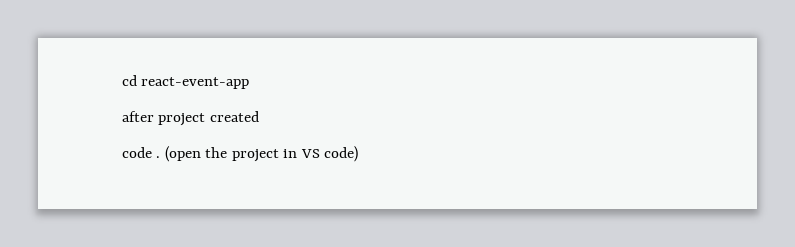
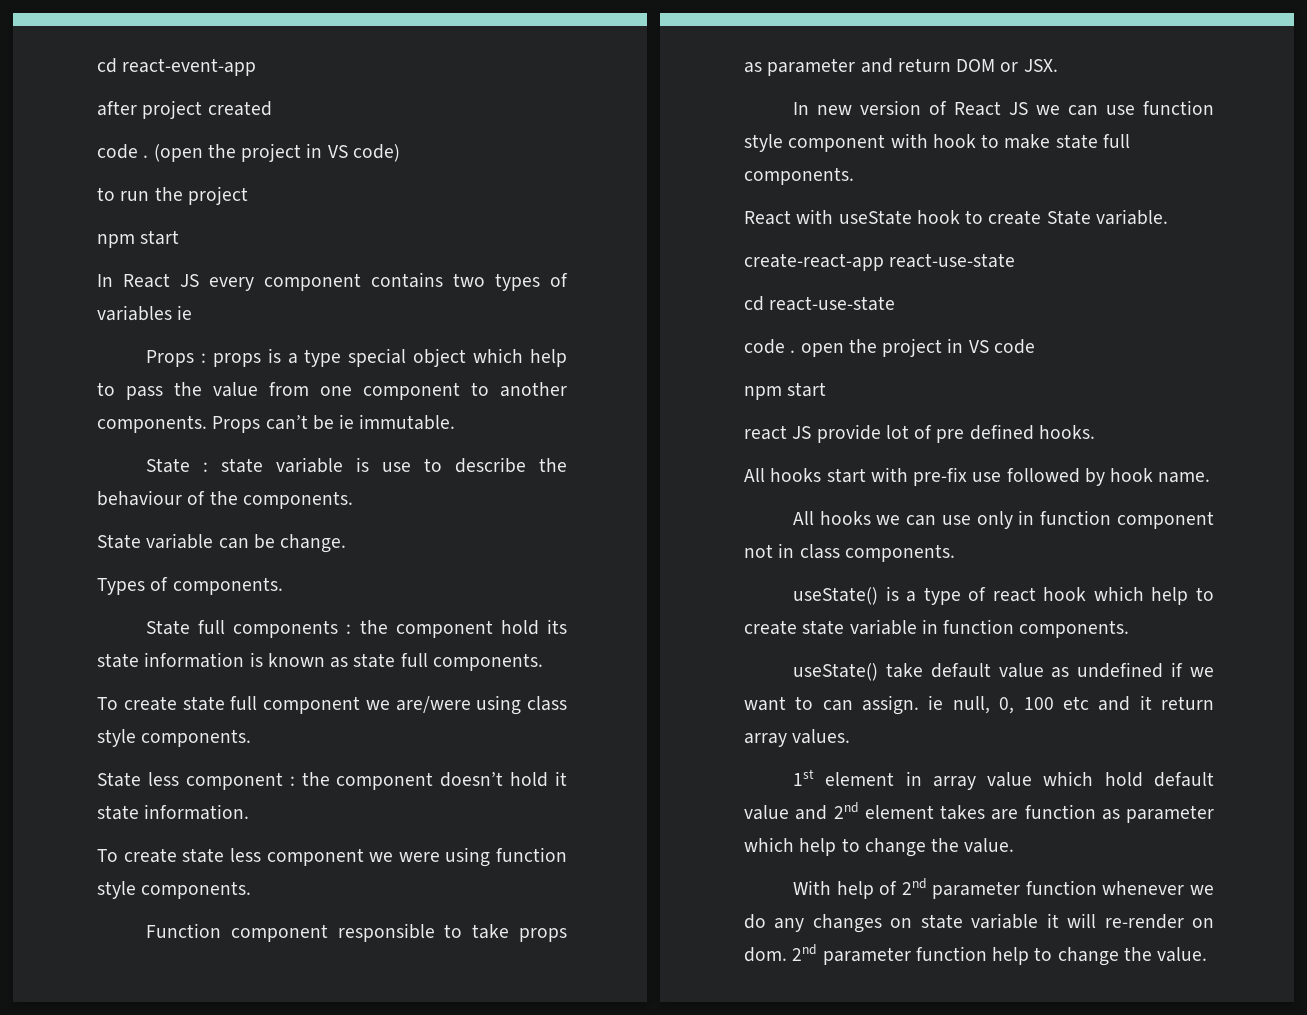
(359, 154) none -> [97,186,248,205] [97,230,180,248] [97,272,568,291] [97,305,193,321] [145,348,567,367] [97,382,567,400] [97,414,456,433] [145,457,567,473] [97,490,353,509] [97,533,347,553] [97,577,283,595] [145,619,567,638] [97,652,543,671] [97,695,567,715] [97,729,252,747] [97,771,567,790] [97,804,250,820] [97,847,567,867] [97,881,252,899] [145,923,567,942] [744,58,1058,76] [792,100,1214,116] [744,133,1130,152] [744,167,854,185] [744,209,1168,225] [744,253,1016,271] [744,296,896,311] [744,338,1035,357] [744,382,827,400] [744,424,1095,443] [744,467,1211,486] [792,510,1214,529] [744,543,955,562] [792,586,1214,605] [744,619,1130,638] [792,662,1214,681] [744,695,1214,715] [744,729,851,747] [792,769,1214,790] [744,802,1214,823] [744,837,1015,857] [792,878,1214,899] [744,913,1214,933] [744,944,1208,966] // to run the project // npm start // In React JS every component contains two types of variables ie // Props : props is a type special object which help to pass the value from one component to another components. Props can’t be ie immutable. // State : state variable is use to describe the behaviour of the components. // State variable can be change. // Types of components. // State full components : the component hold its state information is known as state full components. // To create state full component we are/were using class style components. // State less component : the component doesn’t hold it state information. // To create state less component we were using function style components. // Function component responsible to take props as parameter and return DOM or JSX. // In new version of React JS we can use function style component with hook to make state full components. // React with useState hook to create State variable. // create-react-app react-use-state // cd react-use-state // code . open the project in VS code // npm start // react JS provide lot of pre defined hooks. // All hooks start with pre-fix use followed by hook name. // All hooks we can use only in function component not in class components. // useState() is a type of react hook which help to create state variable in function components. // useState() take default value as undefined if we want to can assign. ie null, 0, 100 etc and it return array values. // 1st element in array value which hold default value and 2nd element takes are function as parameter which help to change the value. // With help of 2nd parameter function whenever we do any changes on state variable it will re-render on dom. 2nd parameter function help to change the value.

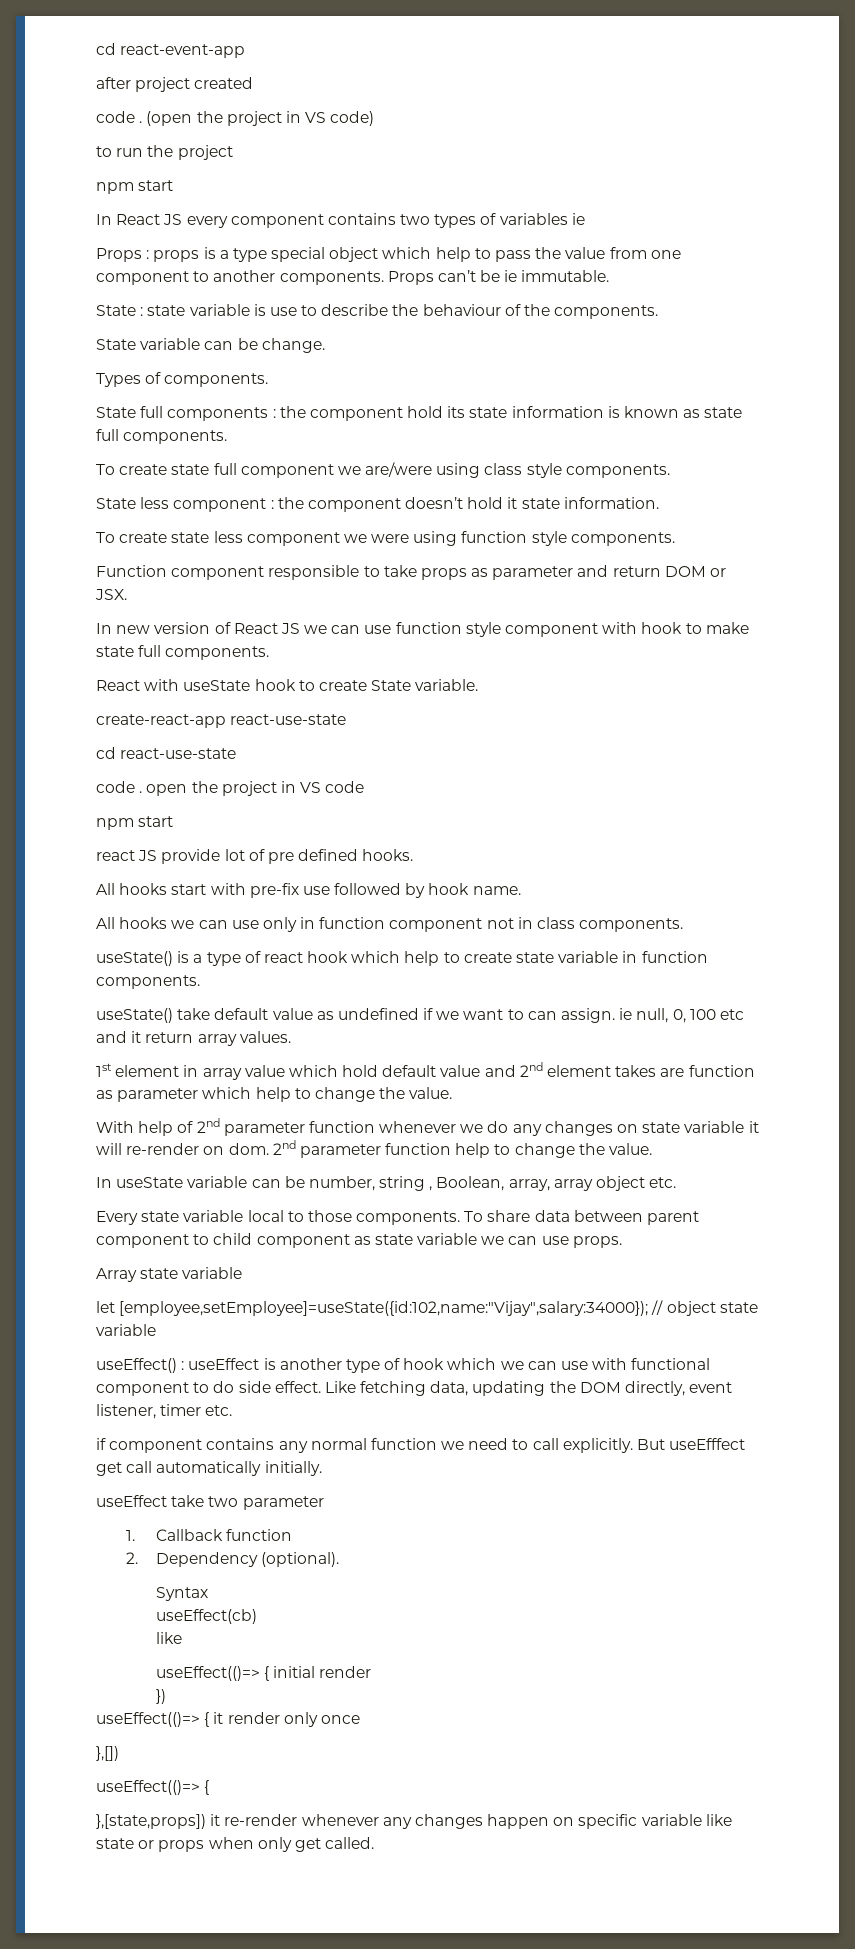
(1208, 954) none -> [96,1176,677,1191] [96,1210,700,1225] [96,1233,622,1248] [96,1267,243,1282] [96,1300,758,1316] [96,1324,156,1336] [96,1358,711,1373] [96,1381,733,1396] [96,1404,233,1419] [96,1438,746,1453] [96,1461,322,1476] [96,1495,324,1510] [125,1529,292,1541] [125,1552,339,1567] [155,1587,208,1601] [155,1609,257,1624] [155,1632,182,1644] [155,1666,372,1681] [155,1689,166,1704] [96,1712,360,1727] [96,1746,119,1761] [96,1780,210,1795] [96,1814,732,1829] [96,1837,375,1852] // In useState variable can be number, string , Boolean, array, array object etc. // Every state variable local to those components. To share data between parent component to child component as state variable we can use props. // Array state variable // let [employee,setEmployee]=useState({id:102,name:"Vijay",salary:34000}); // object state variable // useEffect() : useEffect is another type of hook which we can use with functional component to do side effect. Like fetching data, updating the DOM directly, event listener, timer etc. // if component contains any normal function we need to call explicitly. But useEfffect get call automatically initially. // useEffect take two parameter // 1. Callback function // 2. Dependency (optional). // Syntax // useEffect(cb) // like // useEffect(()=> { initial render // }) // useEffect(()=> { it render only once // },[]) // useEffect(()=> { // },[state,props]) it re-render whenever any changes happen on specific variable like state or props when only get called.

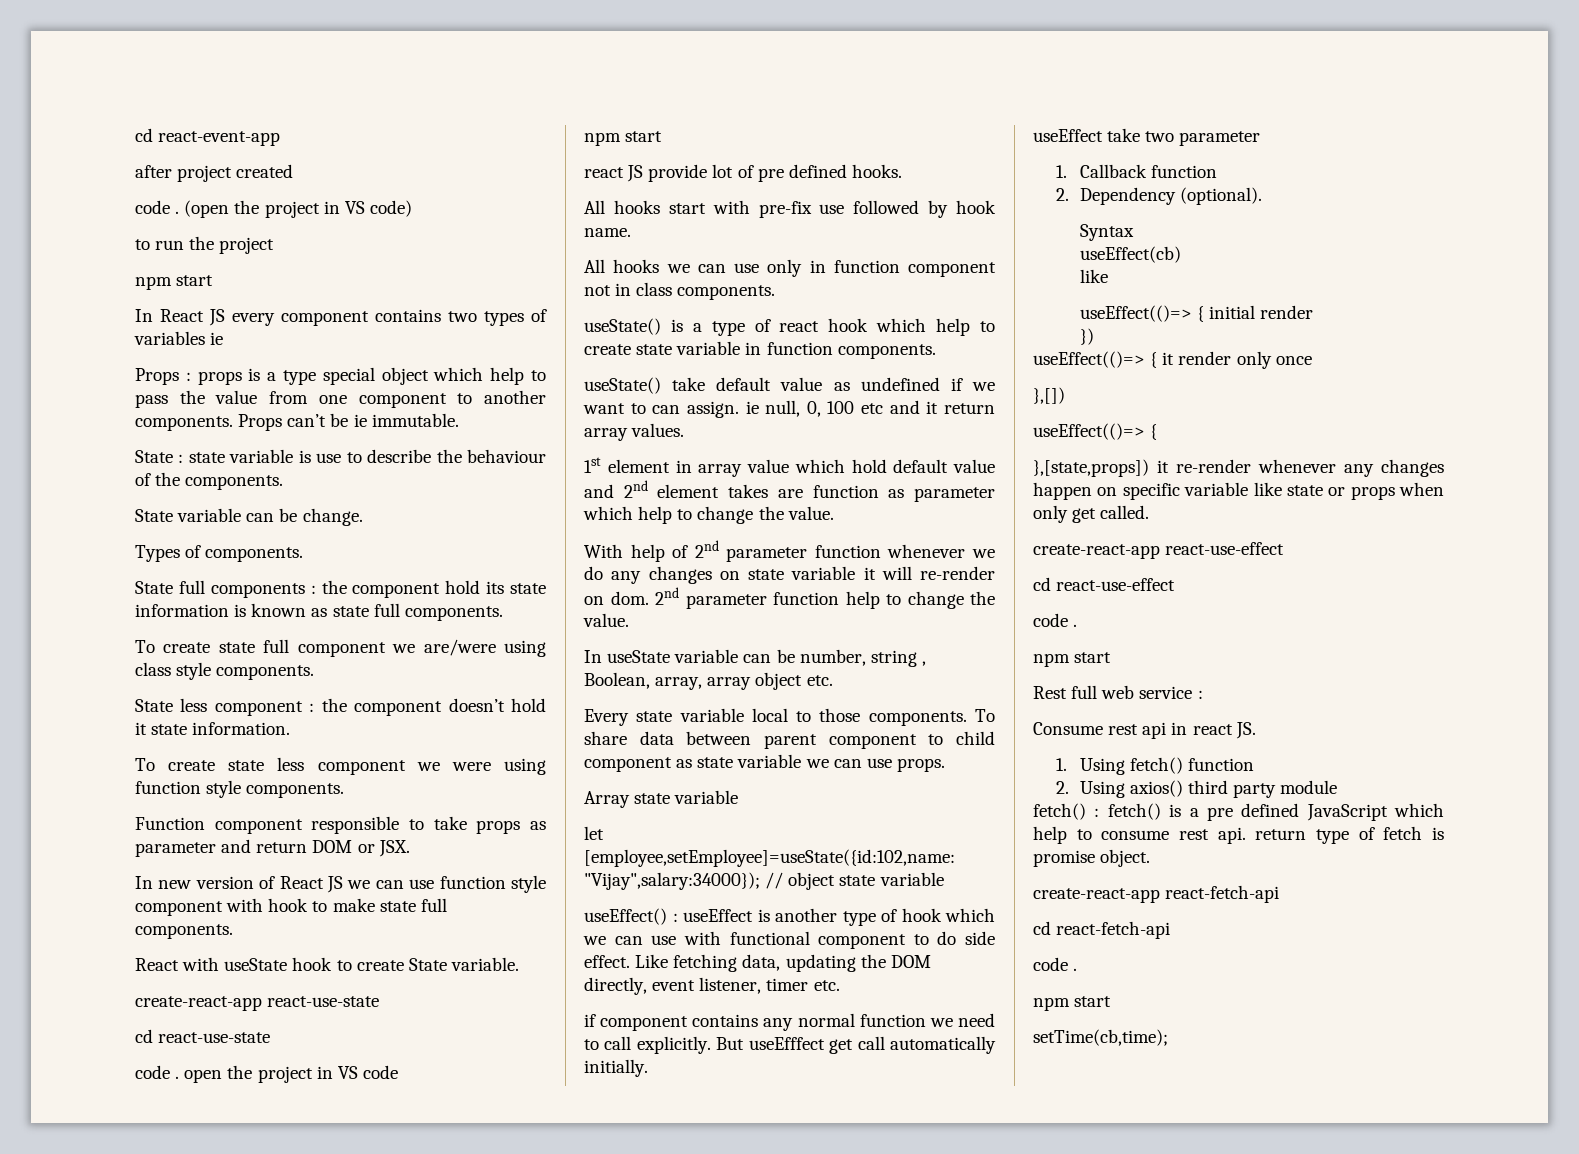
(375, 1843) none -> [1033,542,1285,559] [1033,577,1176,591] [1033,613,1078,627] [1033,652,1112,667] [1033,685,1203,699] [1033,722,1256,739] [1056,757,1254,775] [1056,780,1338,798] [1033,803,1444,821] [1033,826,1444,844] [1033,849,1151,867] [1033,885,1280,903] [1033,921,1171,939] [1033,957,1078,971] [1033,996,1112,1011] [1033,1029,1168,1046] // create-react-app react-use-effect // cd react-use-effect // code . // npm start // Rest full web service : // Consume rest api in react JS. // 1. Using fetch() function // 2. Using axios() third party module // fetch() : fetch() is a pre defined JavaScript which help to consume rest api. return type of fetch is promise object. // create-react-app react-fetch-api // cd react-fetch-api // code . // npm start // setTime(cb,time);

